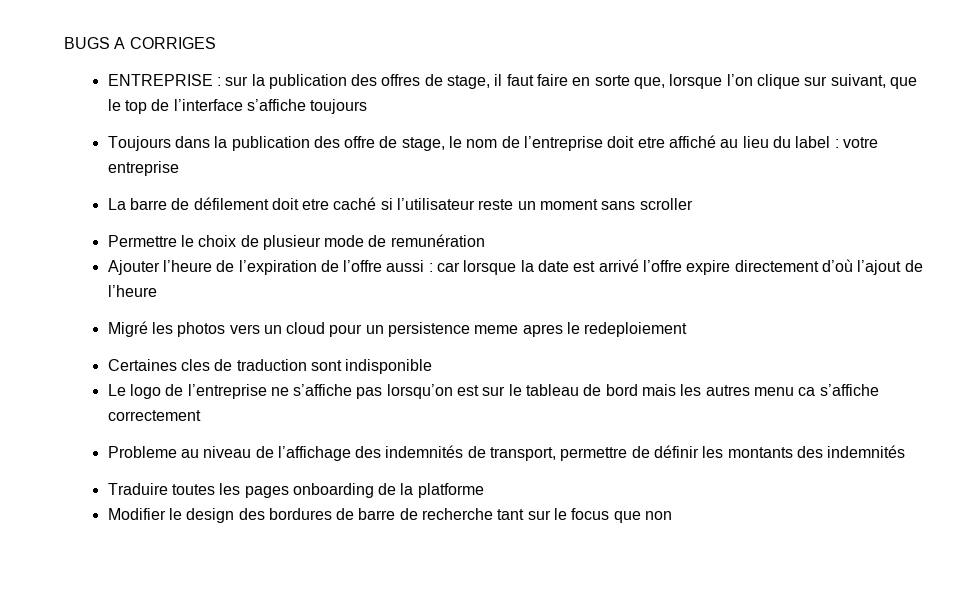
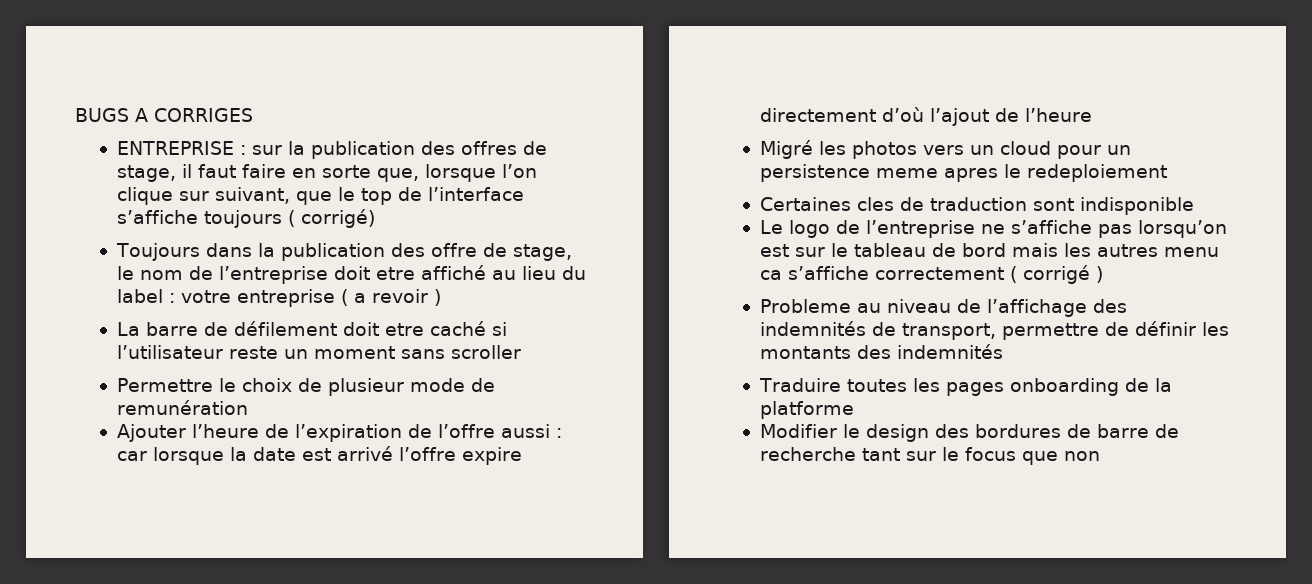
(368, 106) none -> [288,209,376,228] ( corrigé)
(179, 168) none -> [341,289,442,306] ( a revoir )
(201, 415) none -> [1010,265,1104,284] ( corrigé )

